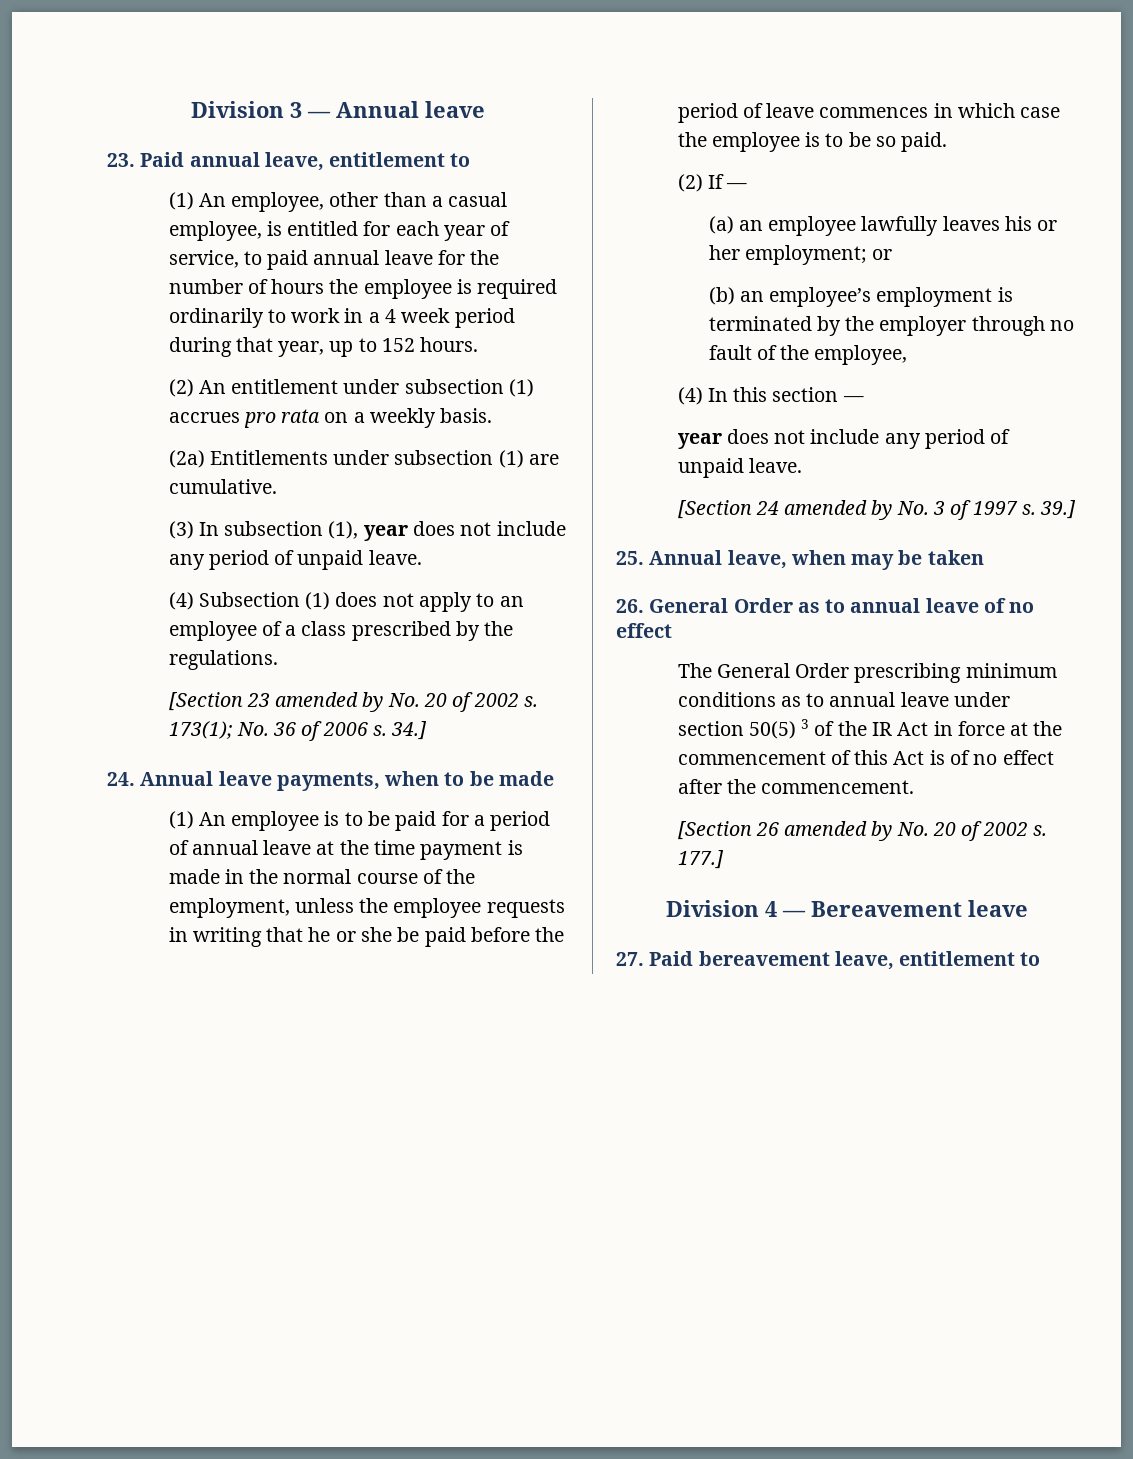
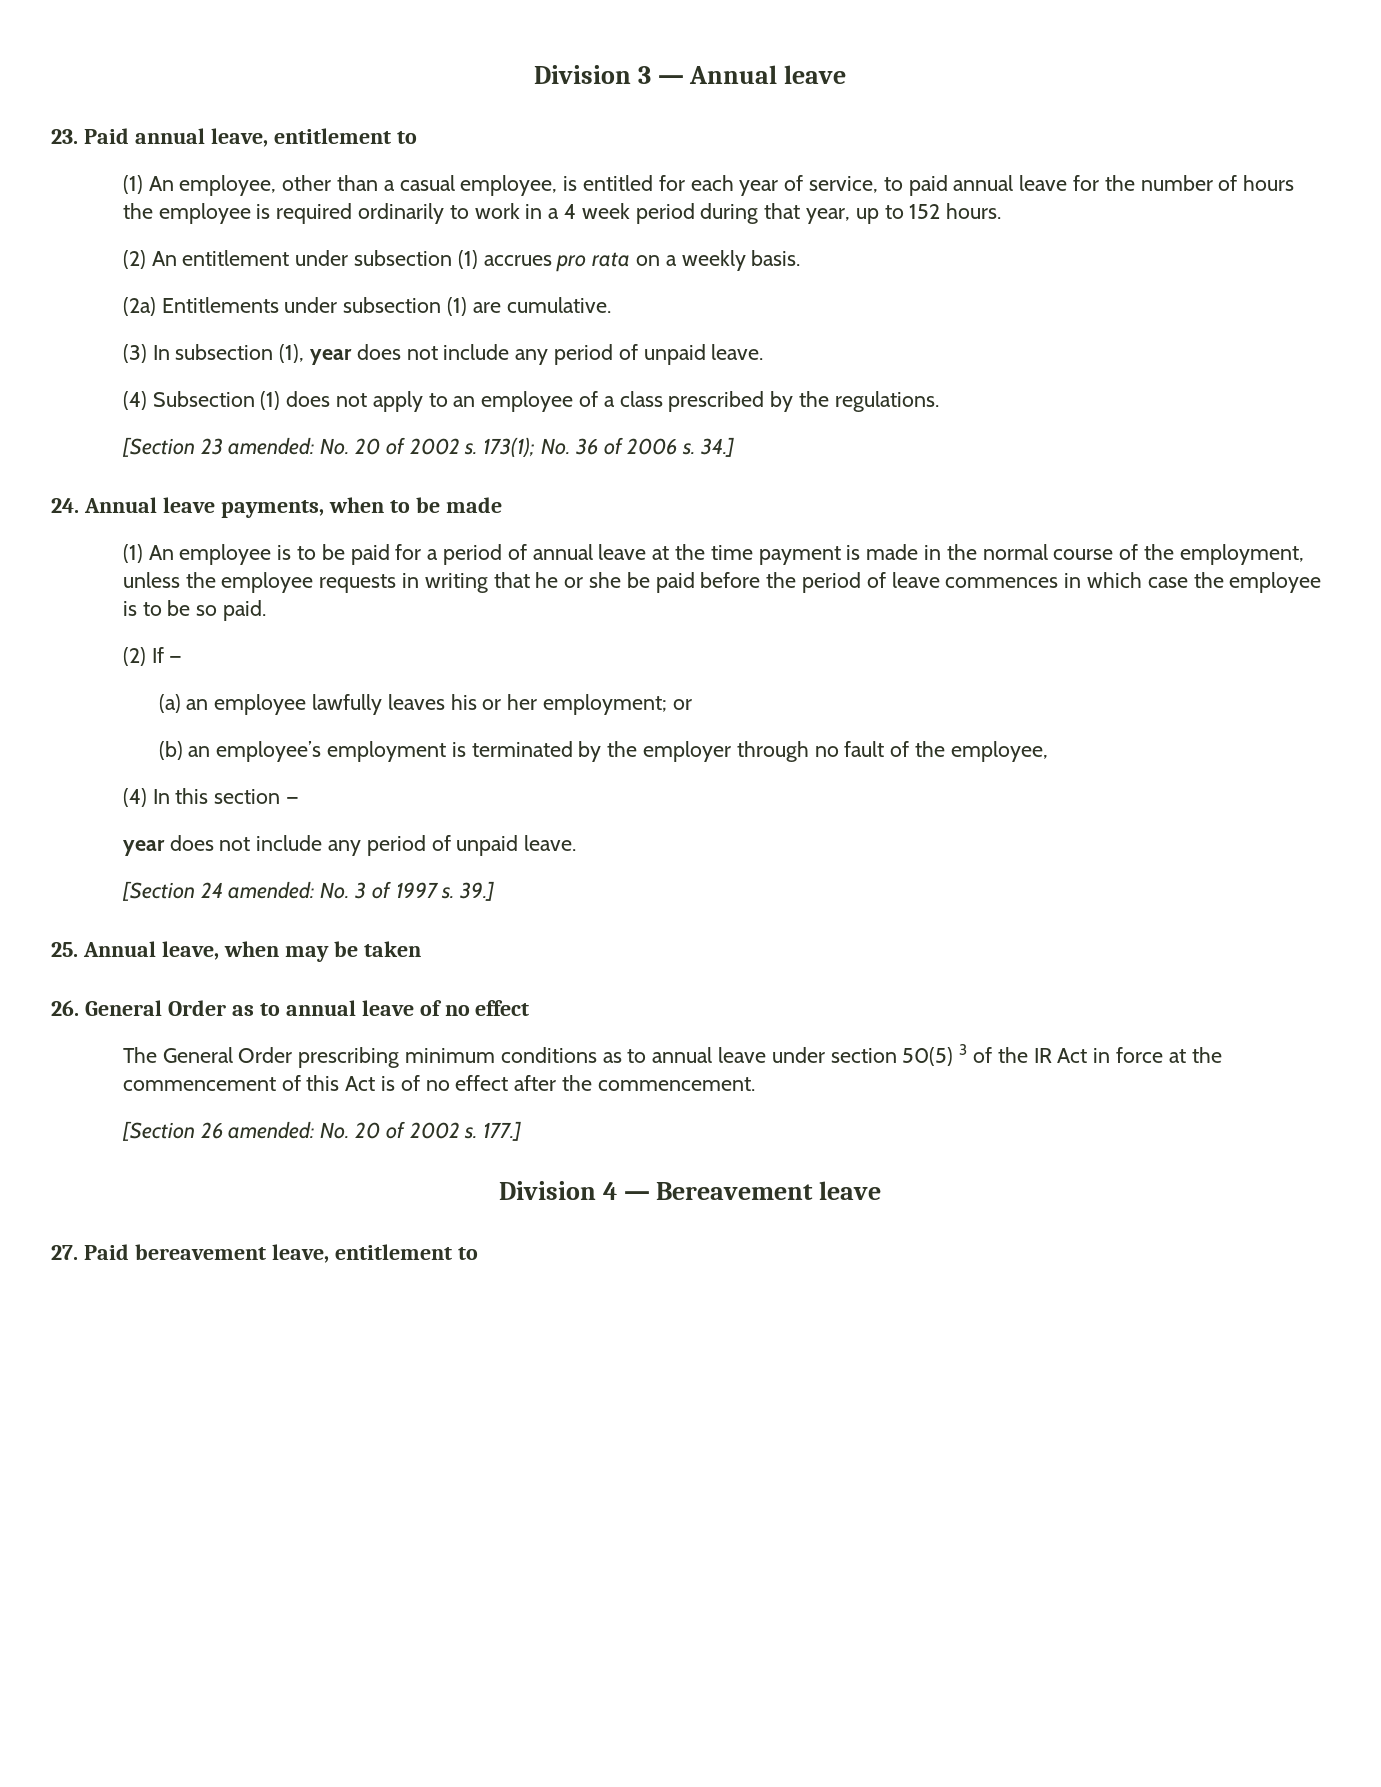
[275,692,384,712] amended by -> [228,437,315,455] amended:
[784,500,893,520] amended by -> [228,881,315,899] amended:
[784,821,893,841] amended by -> [228,1121,315,1139] amended:

